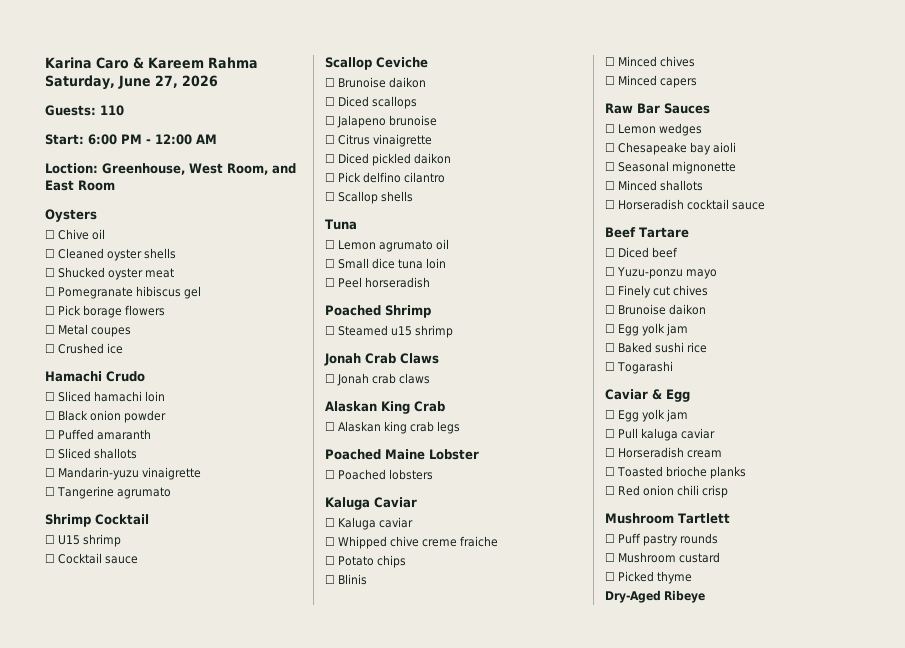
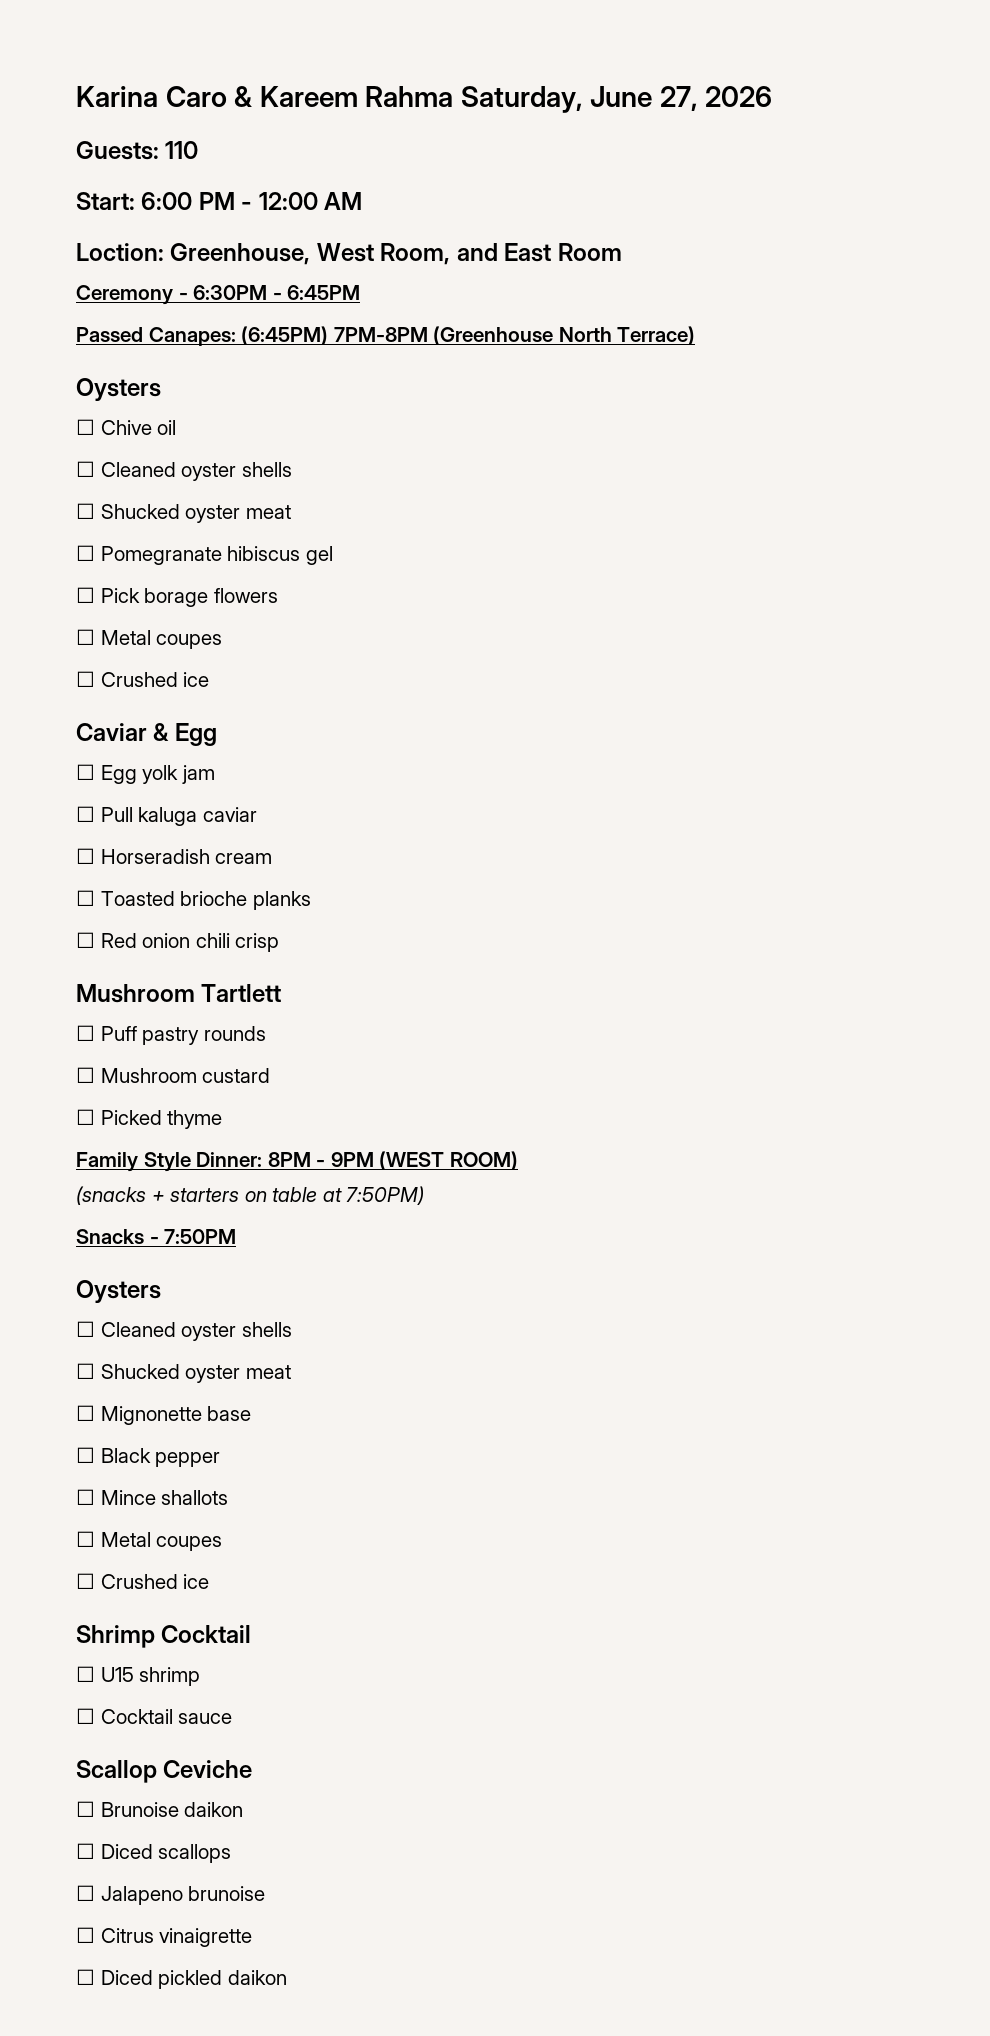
(115, 185) none -> [76,285,361,305] [76,326,696,346] // Ceremony - 6:30PM - 6:45PM // Passed Canapes: (6:45PM) 7PM-8PM (Greenhouse North Terrace)
[45,371,145,382] [45,391,166,402] [45,410,167,423] [45,429,152,440] [45,448,138,459] [45,467,202,480] [45,486,172,499] [45,514,149,527] [45,534,122,547] [45,553,139,564] [325,57,428,70] [325,77,427,88] [325,96,418,109] [325,115,438,128] [325,134,433,147] [325,153,452,166] [325,172,446,183] [325,191,414,204] [325,219,357,230] [325,239,450,252] [325,258,447,269] [325,277,431,288] [325,305,431,318] [325,325,454,338] [324,353,439,366] [325,373,431,386] [325,401,445,414] [325,421,461,434] [325,449,479,460] [325,469,434,480] [325,497,417,510] [325,517,414,530] [325,536,499,549] [325,555,407,568] [325,574,368,585] [605,56,696,67] [605,75,698,88] [605,103,710,114] [605,123,703,136] [605,142,737,155] [605,161,737,174] [605,180,704,191] [605,199,766,210] [605,227,689,238] [605,247,679,258] [605,267,718,279] [605,285,709,298] [605,304,707,315] [605,323,689,336] [605,342,708,353] [605,361,674,374] // Hamachi Crudo // ☐ Sliced hamachi loin // ☐ Black onion powder // ☐ Puffed amaranth // ☐ Sliced shallots // ☐ Mandarin-yuzu vinaigrette // ☐ Tangerine agrumato // Shrimp Cocktail // ☐ U15 shrimp // ☐ Cocktail sauce // Scallop Ceviche // ☐ Brunoise daikon // ☐ Diced scallops // ☐ Jalapeno brunoise // ☐ Citrus vinaigrette // ☐ Diced pickled daikon // ☐ Pick delfino cilantro // ☐ Scallop shells // Tuna // ☐ Lemon agrumato oil // ☐ Small dice tuna loin // ☐ Peel horseradish // Poached Shrimp // ☐ Steamed u15 shrimp // Jonah Crab Claws // ☐ Jonah crab claws // Alaskan King Crab // ☐ Alaskan king crab legs // Poached Maine Lobster // ☐ Poached lobsters // Kaluga Caviar // ☐ Kaluga caviar // ☐ Whipped chive creme fraiche // ☐ Potato chips // ☐ Blinis // ☐ Minced chives // ☐ Minced capers // Raw Bar Sauces // ☐ Lemon wedges // ☐ Chesapeake bay aioli // ☐ Seasonal mignonette // ☐ Minced shallots // ☐ Horseradish cocktail sauce // Beef Tartare // ☐ Diced beef // ☐ Yuzu-ponzu mayo // ☐ Finely cut chives // ☐ Brunoise daikon // ☐ Egg yolk jam // ☐ Baked sushi rice // ☐ Togarashi -> (210, 679) none
[605,590,706,603] Dry-Aged Ribeye -> [76,1151,518,1172] [76,1186,425,1205] [76,1229,237,1244] [76,1280,161,1303] [76,1321,292,1341] [76,1363,291,1383] [76,1405,252,1425] [76,1447,221,1467] [76,1489,229,1505] [76,1531,223,1551] [76,1573,210,1589] [76,1625,252,1648] [76,1666,201,1686] [76,1708,233,1724] [76,1760,253,1783] [76,1801,244,1817] [76,1843,232,1863] [76,1885,266,1905] [76,1927,253,1947] [76,1969,287,1989] Family Style Dinner: 8PM - 9PM (WEST ROOM) // (snacks + starters on table at 7:50PM) // Snacks - 7:50PM // Oysters // ☐ Cleaned oyster shells // ☐ Shucked oyster meat // ☐ Mignonette base // ☐ Black pepper // ☐ Mince shallots // ☐ Metal coupes // ☐ Crushed ice // Shrimp Cocktail // ☐ U15 shrimp // ☐ Cocktail sauce // Scallop Ceviche // ☐ Brunoise daikon // ☐ Diced scallops // ☐ Jalapeno brunoise // ☐ Citrus vinaigrette // ☐ Diced pickled daikon

